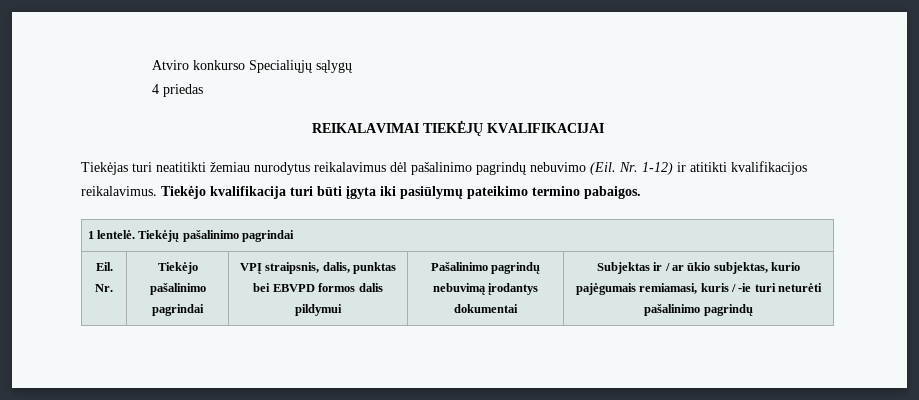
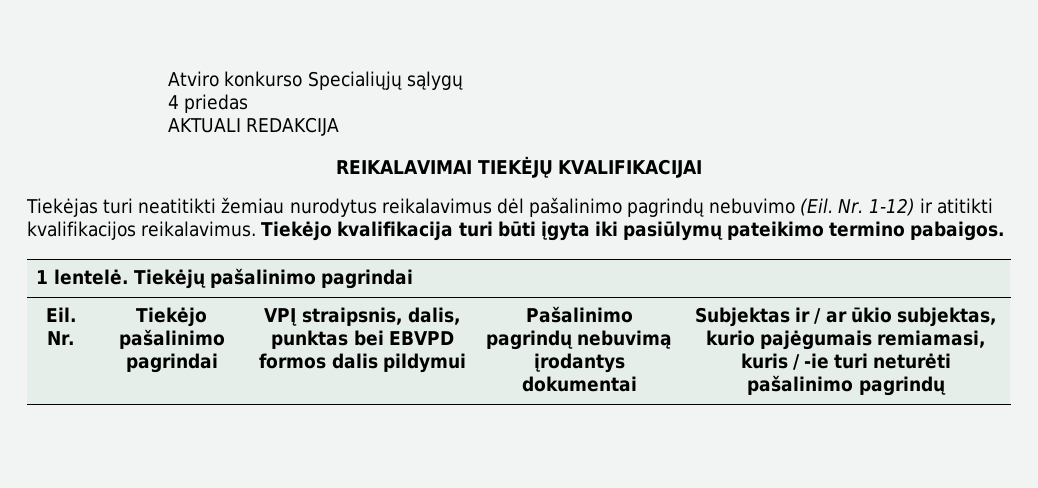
(203, 90) none -> [168,117,340,136] // AKTUALI REDAKCIJA

